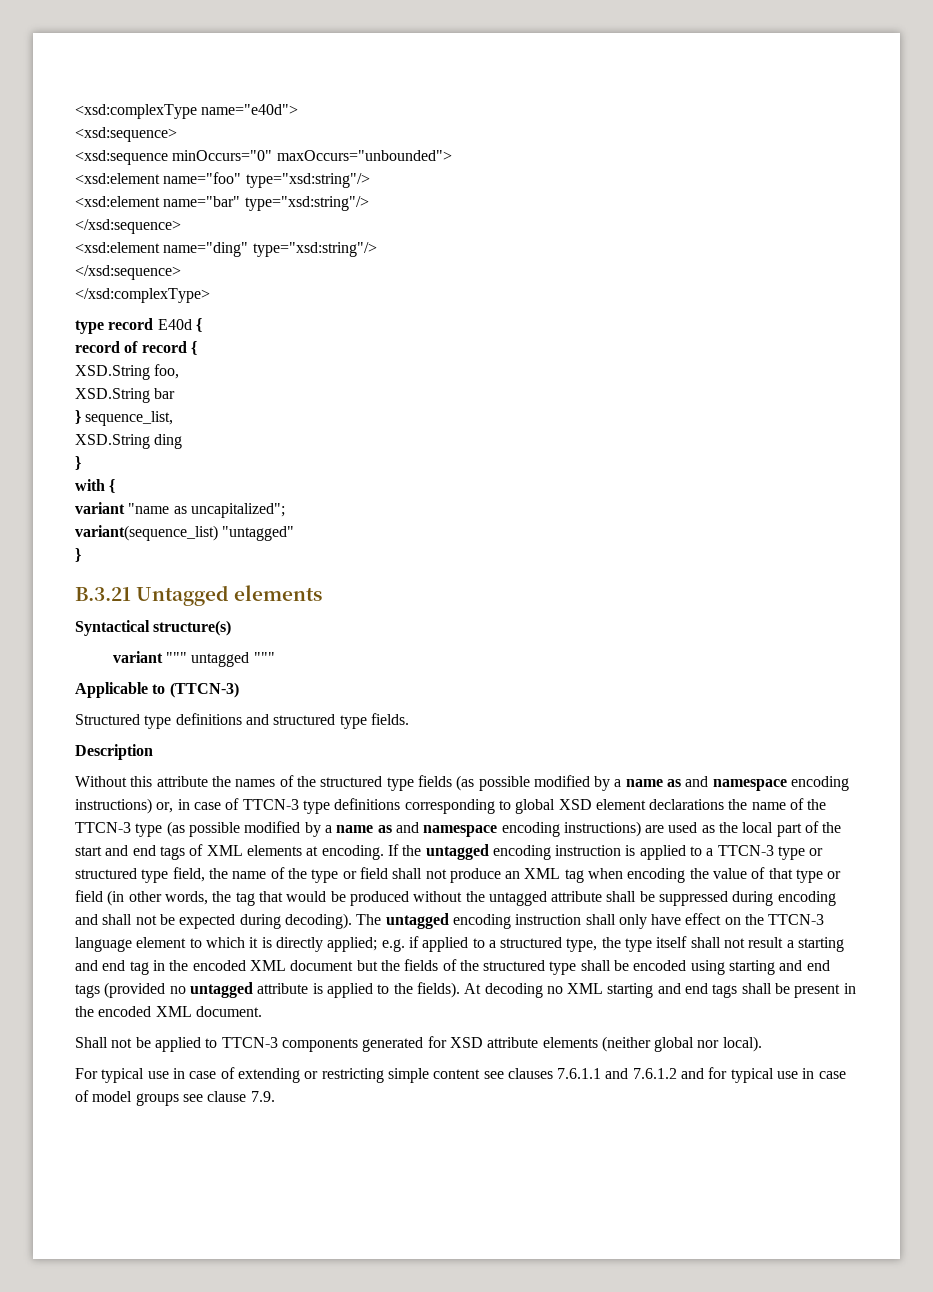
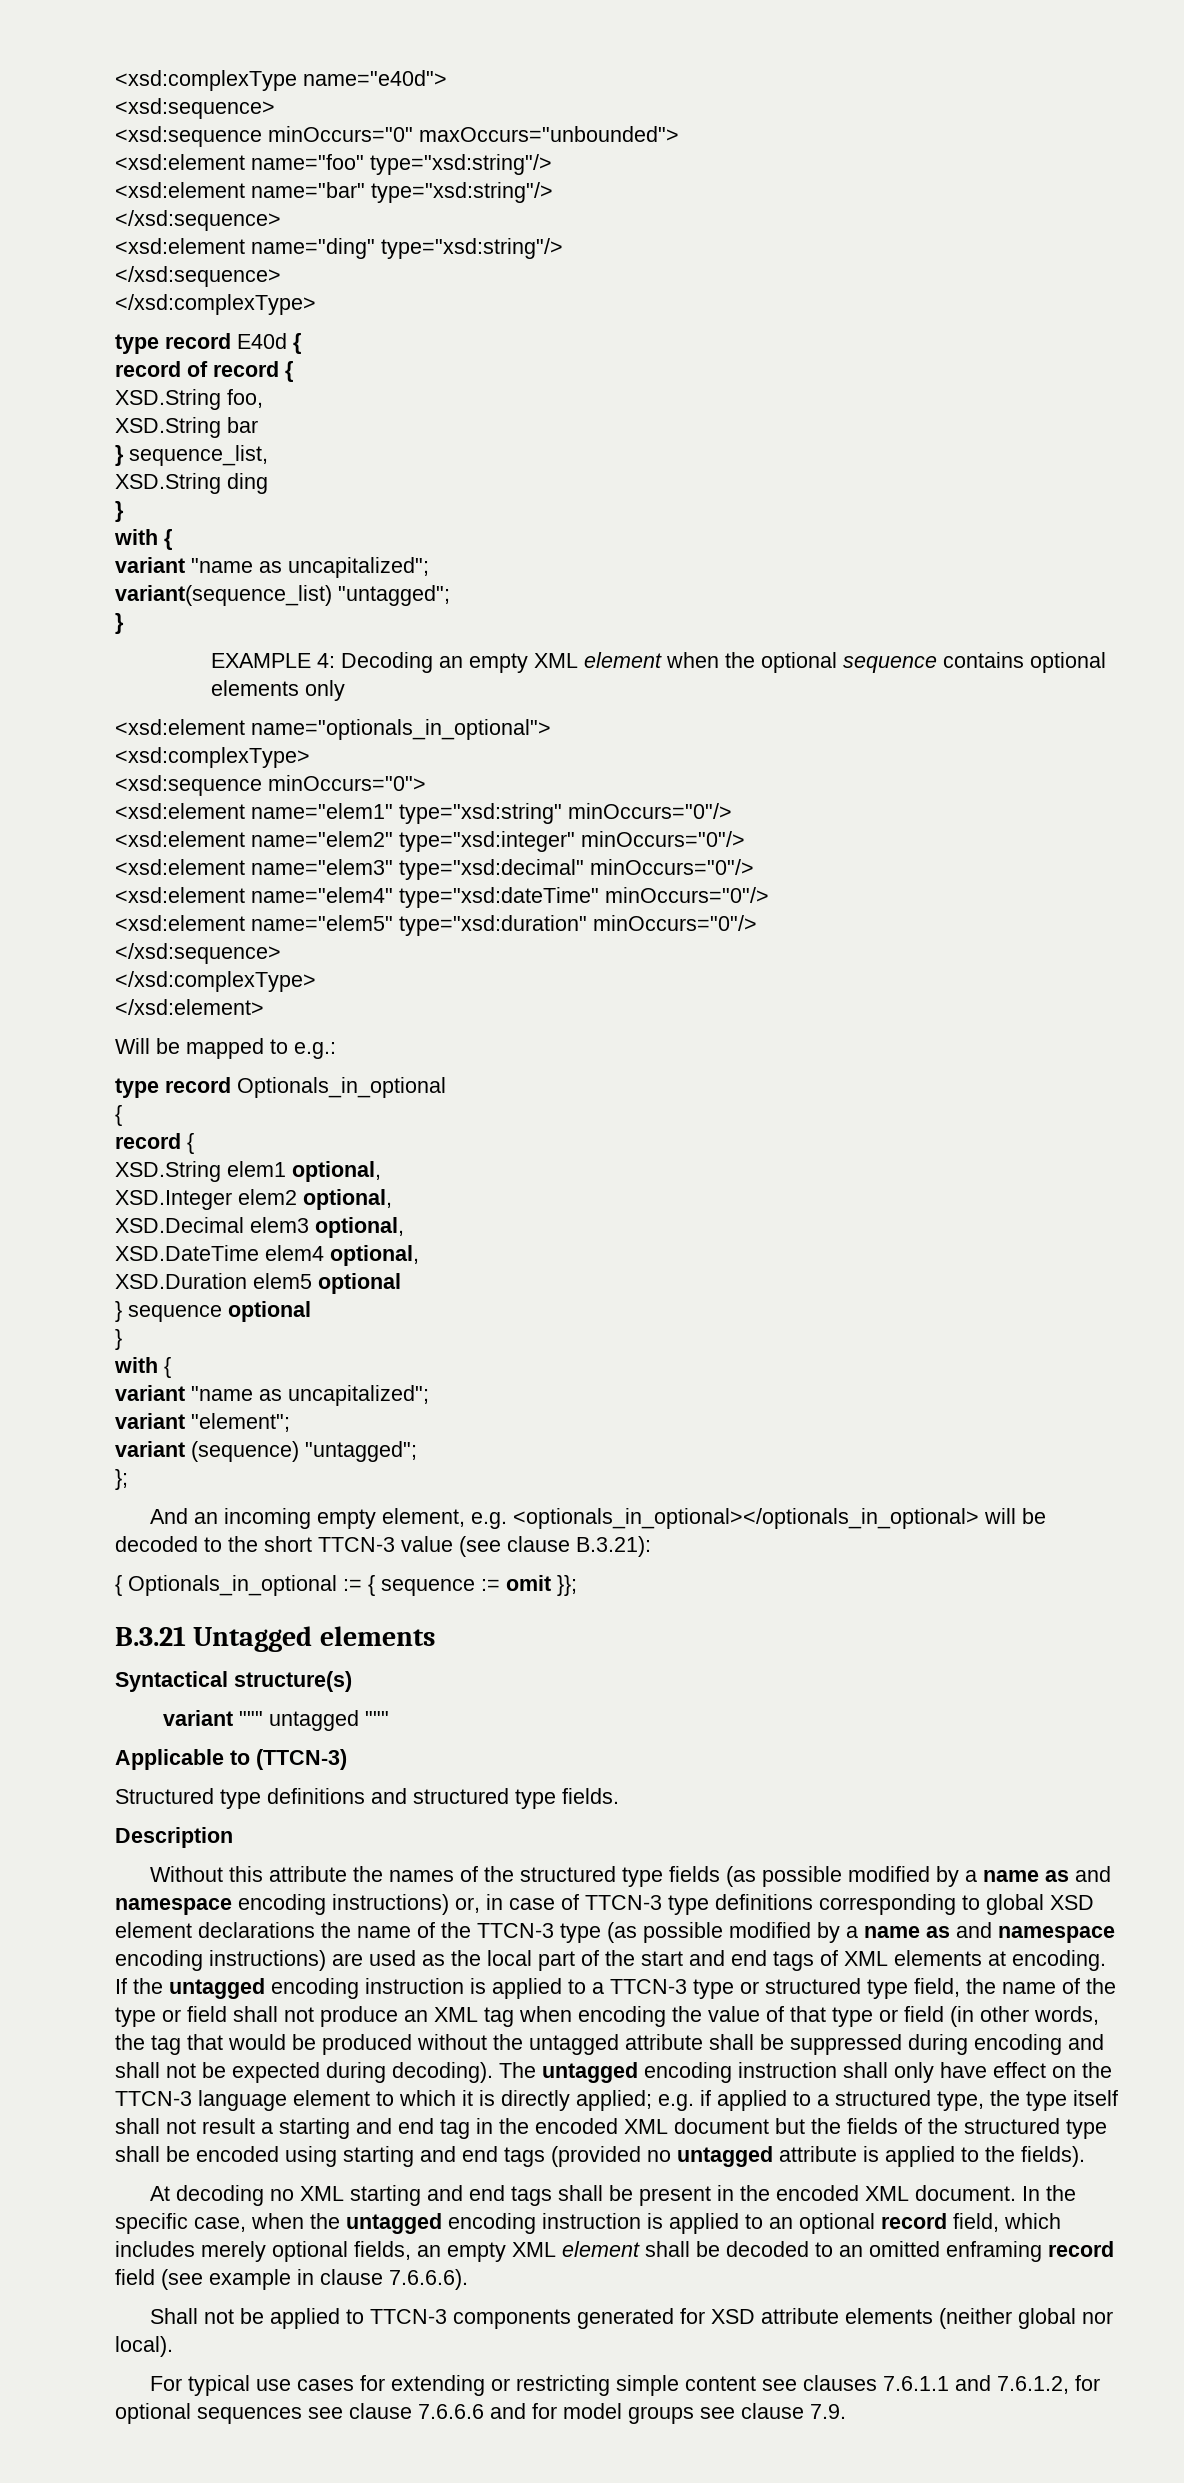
[222,526,295,541] [75,548,81,562] "untagged" // } -> [338,585,450,606] [115,613,124,634] [211,652,1107,673] [211,680,346,701] [115,719,551,740] [115,747,310,768] [115,775,426,796] [115,803,732,824] [115,831,745,852] [115,859,754,880] [115,887,769,908] [115,915,757,936] [115,943,281,964] [115,971,316,992] [115,999,264,1015] [115,1038,336,1059] [115,1077,446,1098] [115,1105,122,1126] [115,1133,194,1154] [115,1161,381,1182] [115,1189,392,1210] [115,1217,404,1238] [115,1245,419,1266] [115,1273,401,1294] [115,1301,311,1322] [115,1329,122,1350] [114,1357,171,1378] [115,1385,429,1406] [115,1413,290,1432] [115,1441,417,1462] [115,1469,128,1490] [150,1508,1047,1529] [115,1536,651,1557] [115,1575,577,1596] "untagged"; // } // EXAMPLE 4: Decoding an empty XML element when the optional sequence contains optional elements only // <xsd:element name="optionals_in_optional"> // <xsd:complexType> // <xsd:sequence minOccurs="0"> // <xsd:element name="elem1" type="xsd:string" minOccurs="0"/> // <xsd:element name="elem2" type="xsd:integer" minOccurs="0"/> // <xsd:element name="elem3" type="xsd:decimal" minOccurs="0"/> // <xsd:element name="elem4" type="xsd:dateTime" minOccurs="0"/> // <xsd:element name="elem5" type="xsd:duration" minOccurs="0"/> // </xsd:sequence> // </xsd:complexType> // </xsd:element> // Will be mapped to e.g.: // type record Optionals_in_optional // { // record { // XSD.String elem1 optional, // XSD.Integer elem2 optional, // XSD.Decimal elem3 optional, // XSD.DateTime elem4 optional, // XSD.Duration elem5 optional // } sequence optional // } // with { // variant "name as uncapitalized"; // variant "element"; // variant (sequence) "untagged"; // }; // And an incoming empty element, e.g. <optionals_in_optional></optionals_in_optional> will be decoded to the short TTCN-3 value (see clause B.3.21): // { Optionals_in_optional := { sequence := omit }};
(460, 990) none -> (1085, 2156) //
(262, 1011) none -> [1022,2185,1077,2201] [115,2213,1061,2234] [115,2241,1114,2262] [115,2269,468,2290] In the specific case, when the untagged encoding instruction is applied to an optional record field, which includes merely optional fields, an empty XML element shall be decoded to an omitted enframing record field (see example in clause 7.6.6.6).
[172,1067,235,1079] in case of -> [297,2375,386,2391] cases for
[632,1067,846,1083] [75,1090,89,1102] 7.6.1.2 and for typical use in case of -> [997,2375,1101,2394] [115,2403,557,2424] 7.6.1.2, for optional sequences see clause 7.6.6.6 and for

